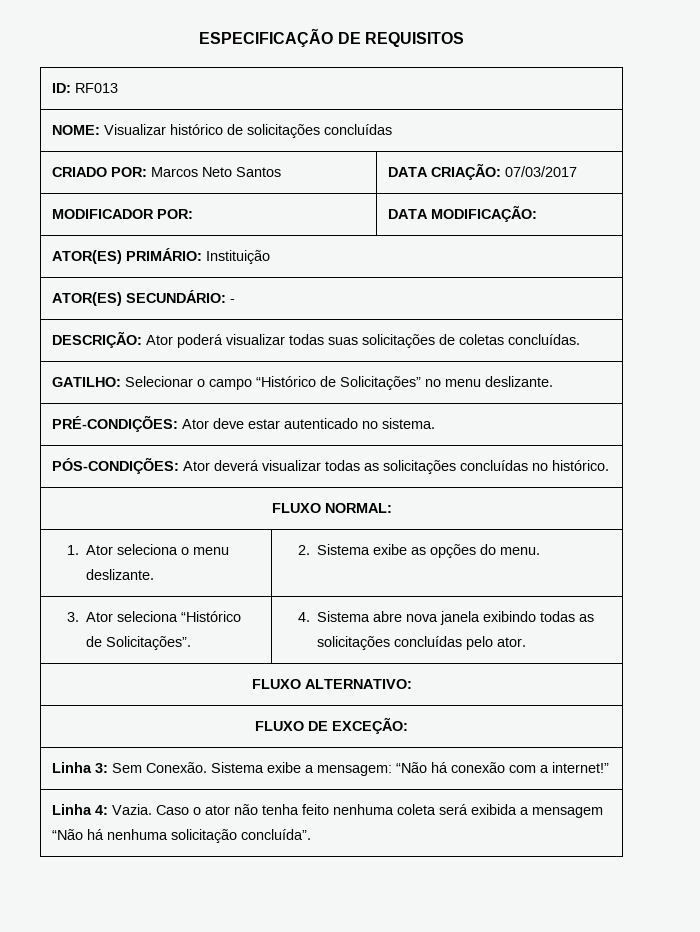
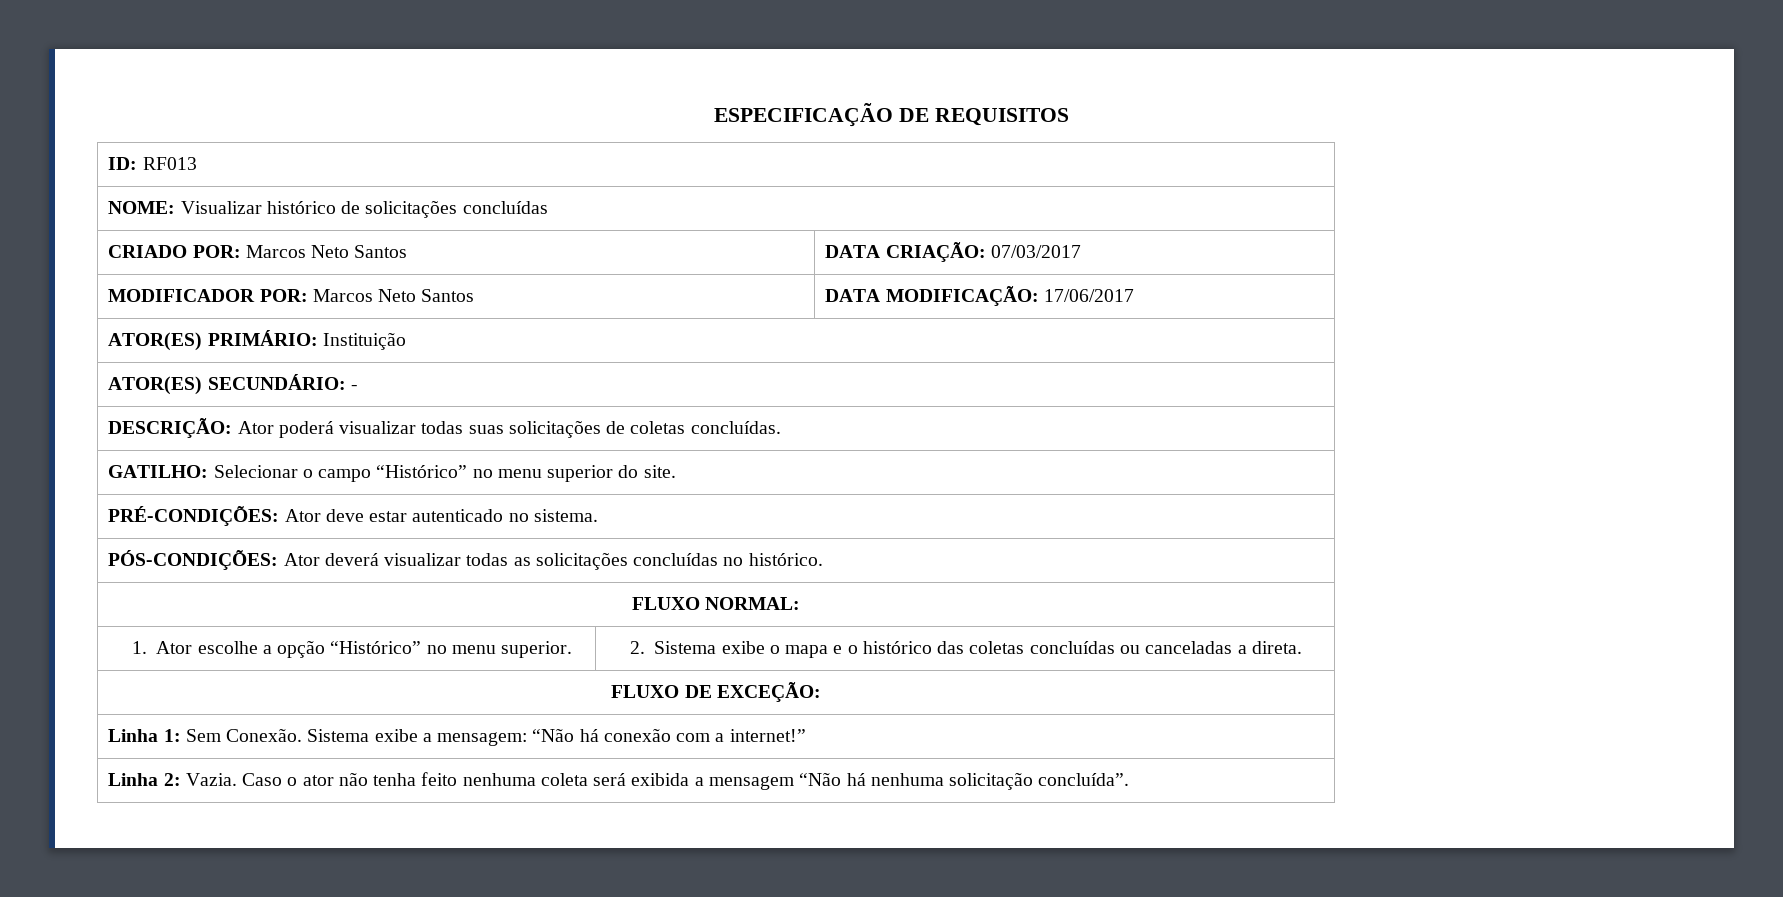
(194, 214) none -> [312,289,475,302] Marcos Neto Santos
(538, 213) none -> [1043,289,1134,302] 17/06/2017
[256,376,554,390] “Histórico de Solicitações” no menu deslizante. -> [376,465,676,482] “Histórico” no menu superior do site.
[117,544,230,555] [86,569,155,580] [298,544,541,558] [67,611,242,622] [86,636,192,650] [298,611,595,625] [317,636,527,650] [251,679,412,689] seleciona o menu deslizante. | 2. Sistema exibe as opções do menu. // 3. Ator seleciona “Histórico de Solicitações”. | 4. Sistema abre nova janela exibindo todas as solicitações concluídas pelo ator. // FLUXO ALTERNATIVO: -> [197,641,573,658] [629,641,1302,658] escolhe a opção “Histórico” no menu superior. | 2. Sistema exibe o mapa e o histórico das coletas concluídas ou canceladas a direta.
[95,763,109,773] 3: -> [163,729,181,742] 1:
[95,805,109,815] 4: -> [163,773,181,786] 2:

